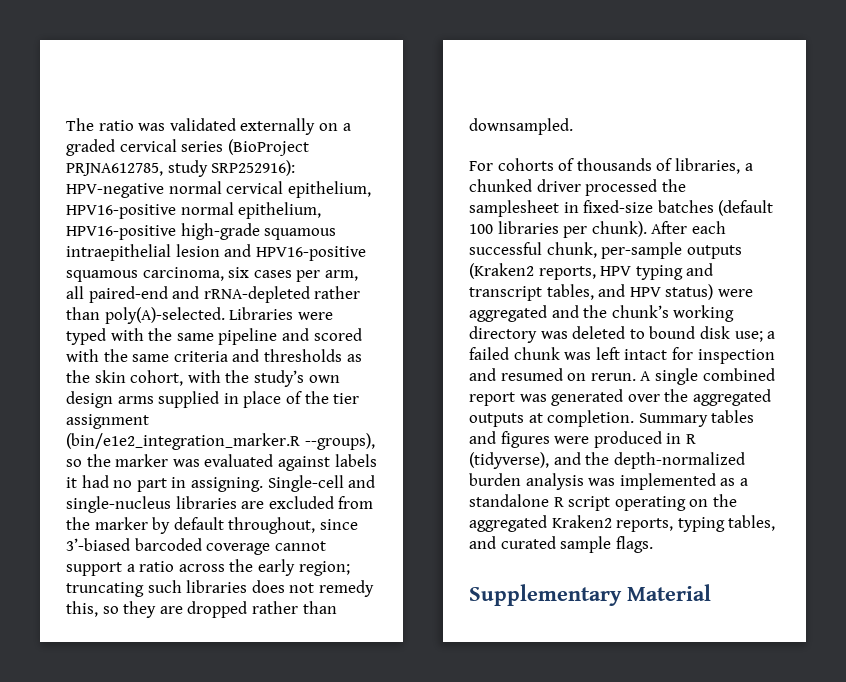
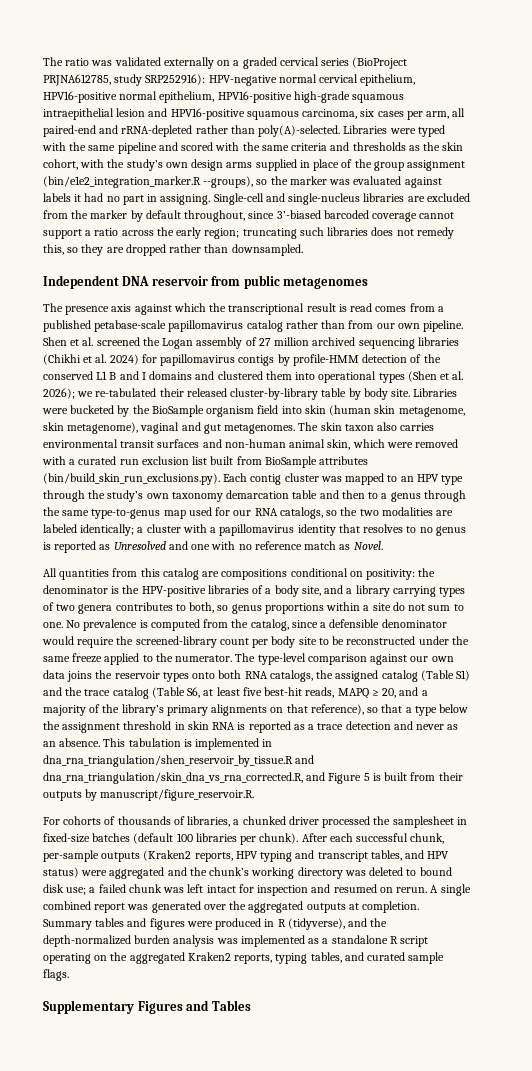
[333,393,360,404] tier -> [373,161,404,171] group
(573, 126) none -> [43,275,368,289] [43,303,444,315] [43,320,464,332] [43,337,459,349] [43,354,441,366] [43,371,464,383] [43,388,458,400] [42,405,465,417] [43,422,435,434] [43,439,459,450] [42,456,369,468] [43,473,464,485] [43,490,466,502] [43,507,454,519] [43,524,466,536] [43,541,383,553] [43,568,436,580] [43,585,466,597] [43,602,464,614] [43,619,447,631] [42,636,469,648] [43,653,454,665] [43,670,471,682] [43,687,428,699] [43,704,469,716] [43,721,459,733] [43,738,273,750] [43,755,315,767] [43,772,463,784] [43,789,255,801] // Independent DNA reservoir from public metagenomes // The presence axis against which the transcriptional result is read comes from a published petabase-scale papillomavirus catalog rather than from our own pipeline. Shen et al. screened the Logan assembly of 27 million archived sequencing libraries (Chikhi et al. 2024) for papillomavirus contigs by profile-HMM detection of the conserved L1 B and I domains and clustered them into operational types (Shen et al. 2026); we re-tabulated their released cluster-by-library table by body site. Libraries were bucketed by the BioSample organism field into skin (human skin metagenome, skin metagenome), vaginal and gut metagenomes. The skin taxon also carries environmental transit surfaces and non-human animal skin, which were removed with a curated run exclusion list built from BioSample attributes (bin/build_skin_run_exclusions.py). Each contig cluster was mapped to an HPV type through the study’s own taxonomy demarcation table and then to a genus through the same type-to-genus map used for our RNA catalogs, so the two modalities are labeled identically; a cluster with a papillomavirus identity that resolves to no genus is reported as Unresolved and one with no reference match as Novel. // All quantities from this catalog are compositions conditional on positivity: the denominator is the HPV-positive libraries of a body site, and a library carrying types of two genera contributes to both, so genus proportions within a site do not sum to one. No prevalence is computed from the catalog, since a defensible denominator would require the screened-library count per body site to be reconstructed under the same freeze applied to the numerator. The type-level comparison against our own data joins the reservoir types onto both RNA catalogs, the assigned catalog (Table S1) and the trace catalog (Table S6, at least five best-hit reads, MAPQ ≥ 20, and a majority of the library’s primary alignments on that reference), so that a type below the assignment threshold in skin RNA is reported as a trace detection and never as an absence. This tabulation is implemented in dna_rna_triangulation/shen_reservoir_by_tissue.R and dna_rna_triangulation/skin_dna_vs_rna_corrected.R, and Figure 5 is built from their outputs by manuscript/figure_reservoir.R.
[627,584,711,601] Material -> [137,1000,251,1014] Figures and Tables

